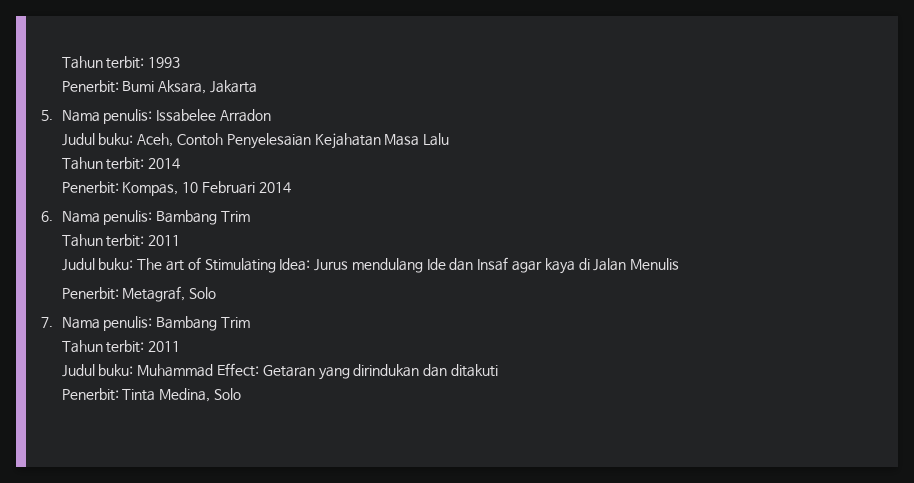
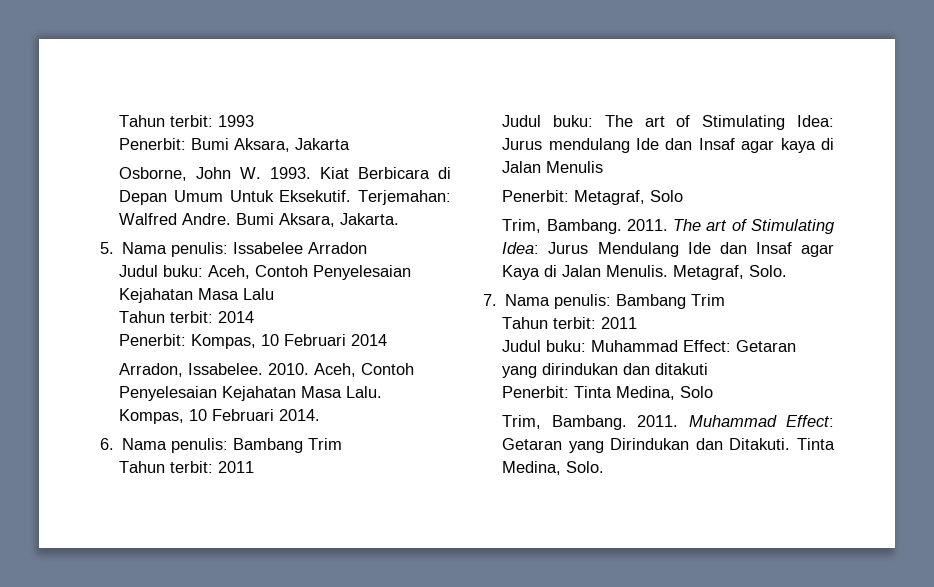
(257, 86) none -> [119,167,451,181] [119,190,451,205] [119,213,400,227] // Osborne, John W. 1993. Kiat Berbicara di Depan Umum Untuk Eksekutif. Terjemahan: Walfred Andre. Bumi Aksara, Jakarta.
(291, 187) none -> [119,363,415,377] [119,386,383,401] [119,409,321,424] // Arradon, Issabelee. 2010. Aceh, Contoh Penyelesaian Kejahatan Masa Lalu. Kompas, 10 Februari 2014.
(217, 293) none -> [502,219,835,234] [502,242,834,257] [502,265,788,280] // Trim, Bambang. 2011. The art of Stimulating Idea: Jurus Mendulang Ide dan Insaf agar Kaya di Jalan Menulis. Metagraf, Solo.
(241, 394) none -> [502,415,834,430] [502,438,835,453] [502,461,605,475] // Trim, Bambang. 2011. Muhammad Effect: Getaran yang Dirindukan dan Ditakuti. Tinta Medina, Solo.

